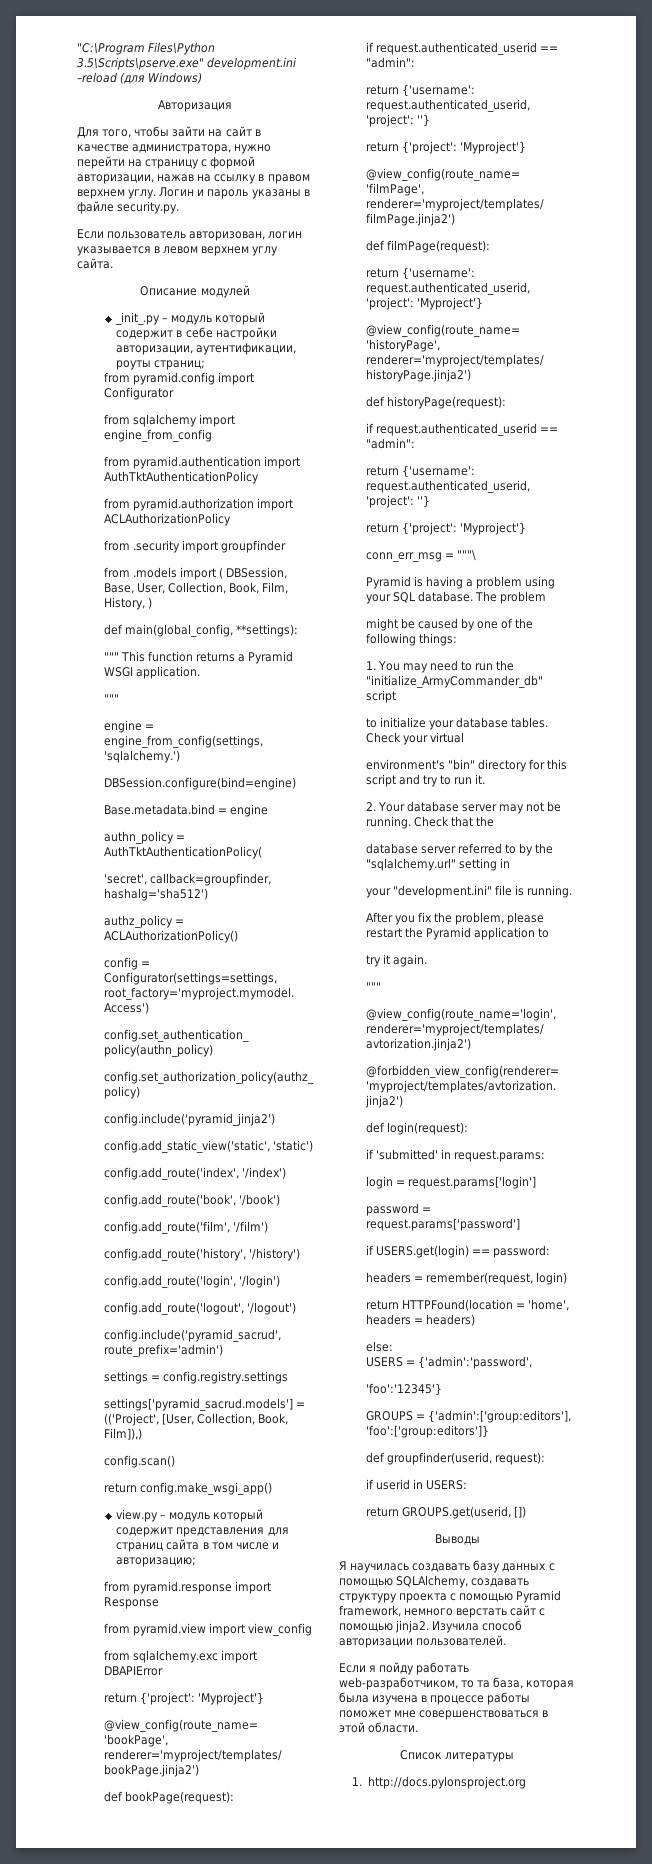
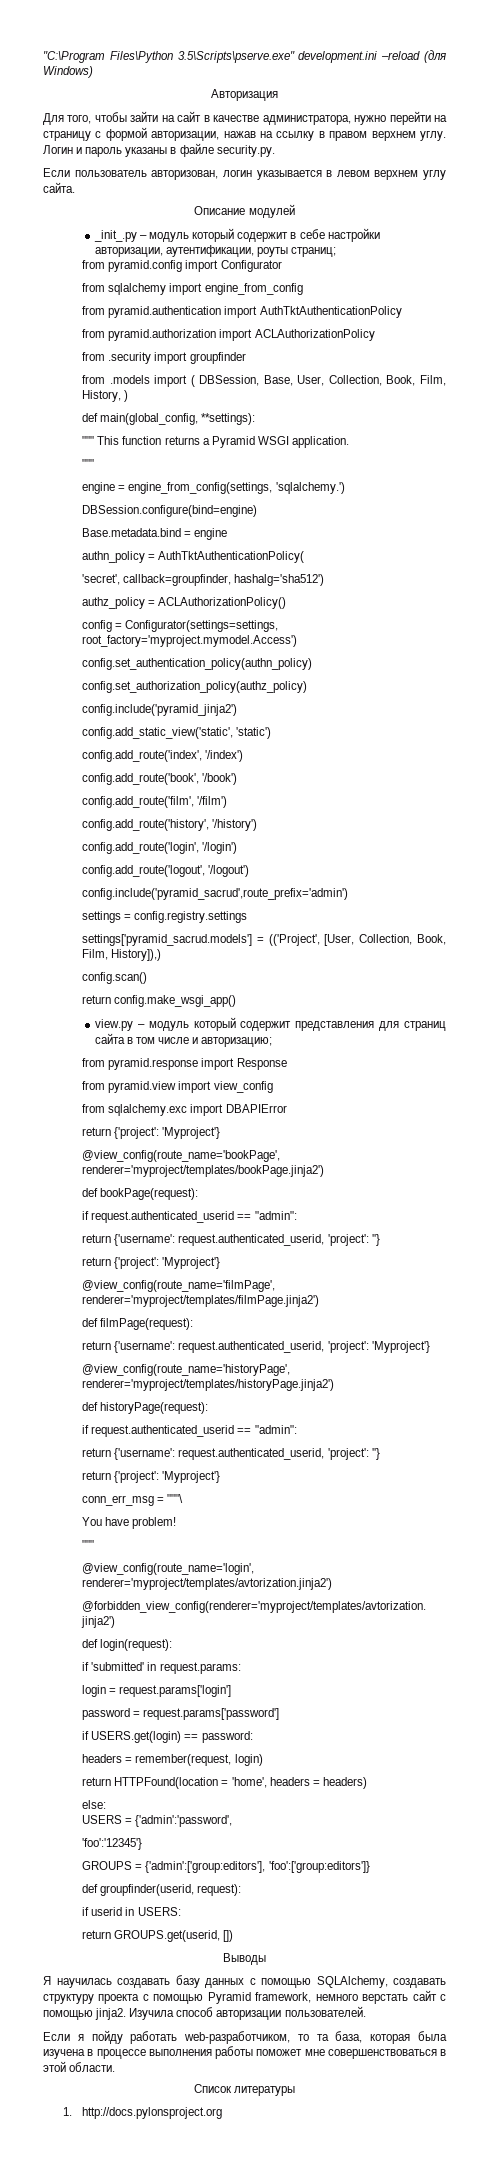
[103,1428,142,1440] Film]),) -> [82,949,162,961] Film, History]),)
[365,576,556,589] [365,591,547,604] [365,618,534,631] [365,633,457,646] [365,660,515,673] [365,675,543,688] [365,690,396,703] [365,717,549,730] [365,732,464,745] [365,759,568,772] [365,774,486,787] [365,801,562,814] [365,816,495,829] [365,843,554,856] [365,858,510,871] [365,885,573,898] [365,912,545,925] [365,927,550,940] [365,954,427,967] Pyramid is having a problem using your SQL database. The problem // might be caused by one of the following things: // 1. You may need to run the "initialize_ArmyCommander_db" script // to initialize your database tables. Check your virtual // environment's "bin" directory for this script and try to run it. // 2. Your database server may not be running. Check that the // database server referred to by the "sqlalchemy.url" setting in // your "development.ini" file is running. // After you fix the problem, please restart the Pyramid application to // try it again. -> [82,1517,177,1529] You have problem!
(485, 1700) none -> [148,2049,212,2056] выполнения

